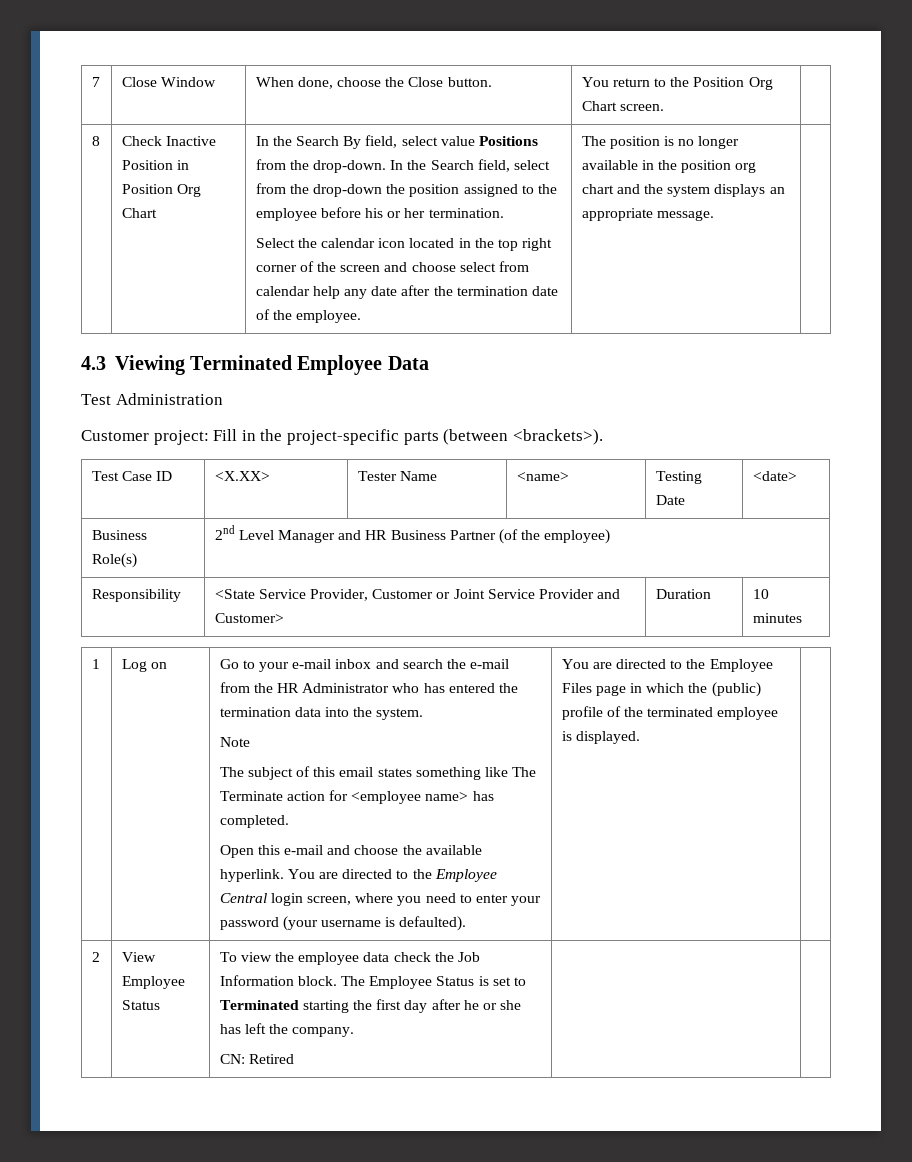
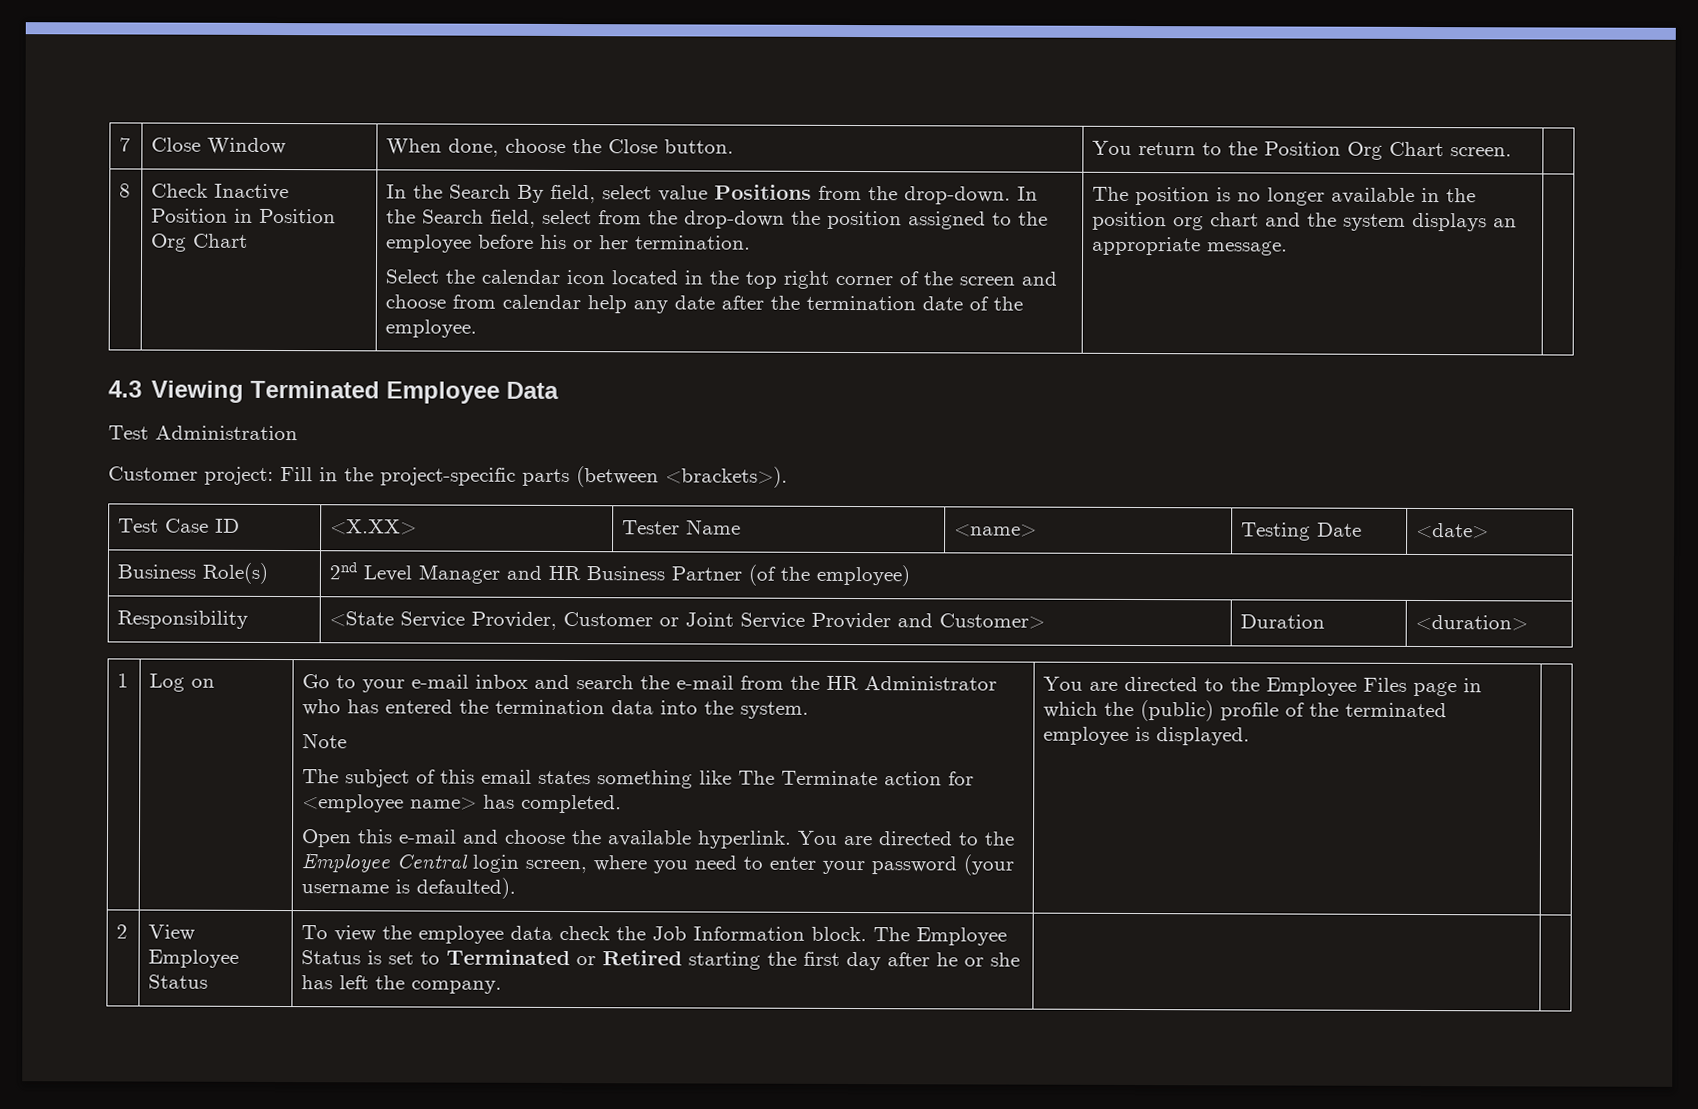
[459,262,496,272] select -> (447, 301) none
[752,589,769,599] [752,613,802,623] 10 minutes -> [1415,614,1529,631] <duration>
(299, 1005) none -> [576,950,683,966] or Retired
[219,1054,294,1064] // CN: Retired -> (503, 987) none

